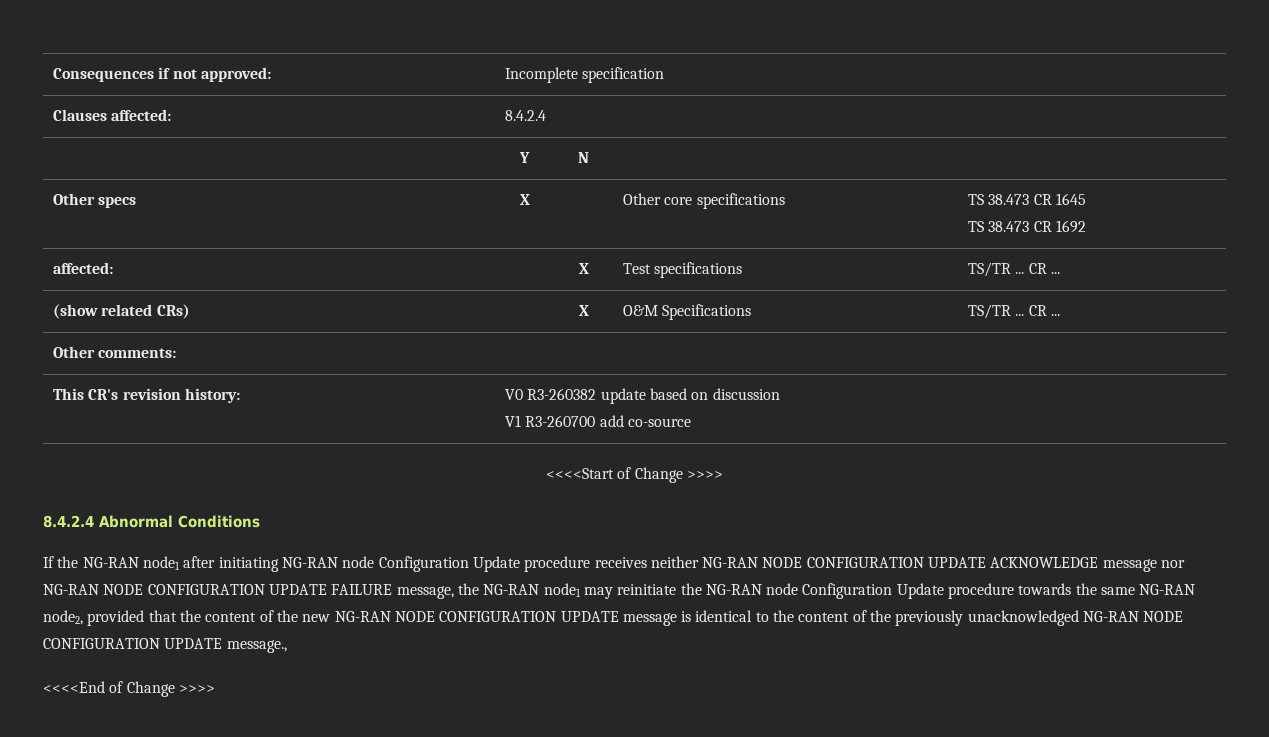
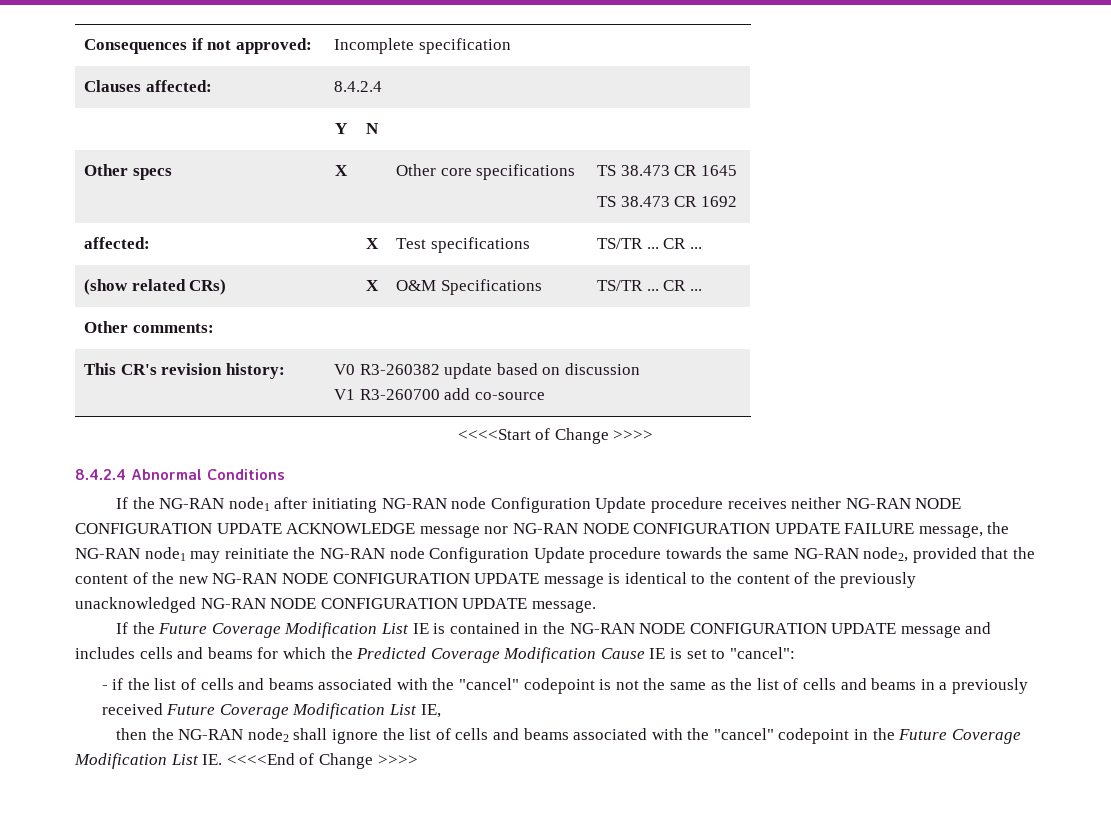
[226,640,287,653] message., // -> [531,600,596,613] [116,622,992,638] [75,647,795,663] [101,678,1028,694] [101,703,441,719] [116,728,1021,744] [74,753,223,769] message. // If the Future Coverage Modification List IE is contained in the NG-RAN NODE CONFIGURATION UPDATE message and includes cells and beams for which the Predicted Coverage Modification Cause IE is set to "cancel": // - if the list of cells and beams associated with the "cancel" codepoint is not the same as the list of cells and beams in a previously received Future Coverage Modification List IE, // then the NG-RAN node2 shall ignore the list of cells and beams associated with the "cancel" codepoint in the Future Coverage Modification List IE.

